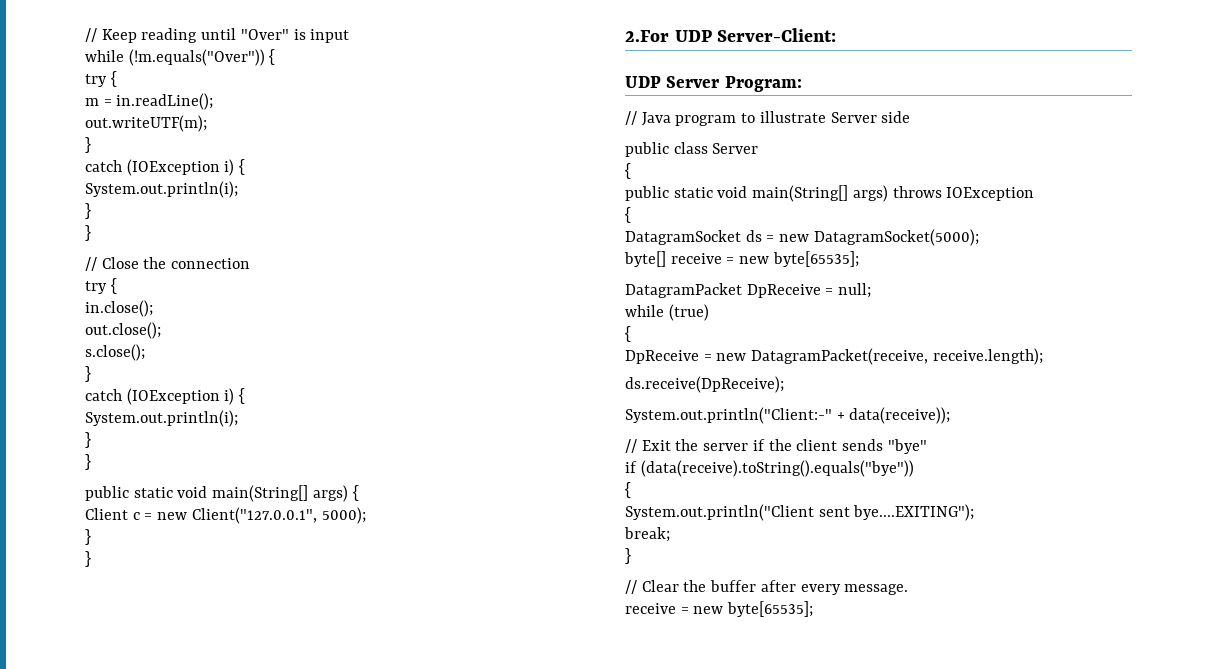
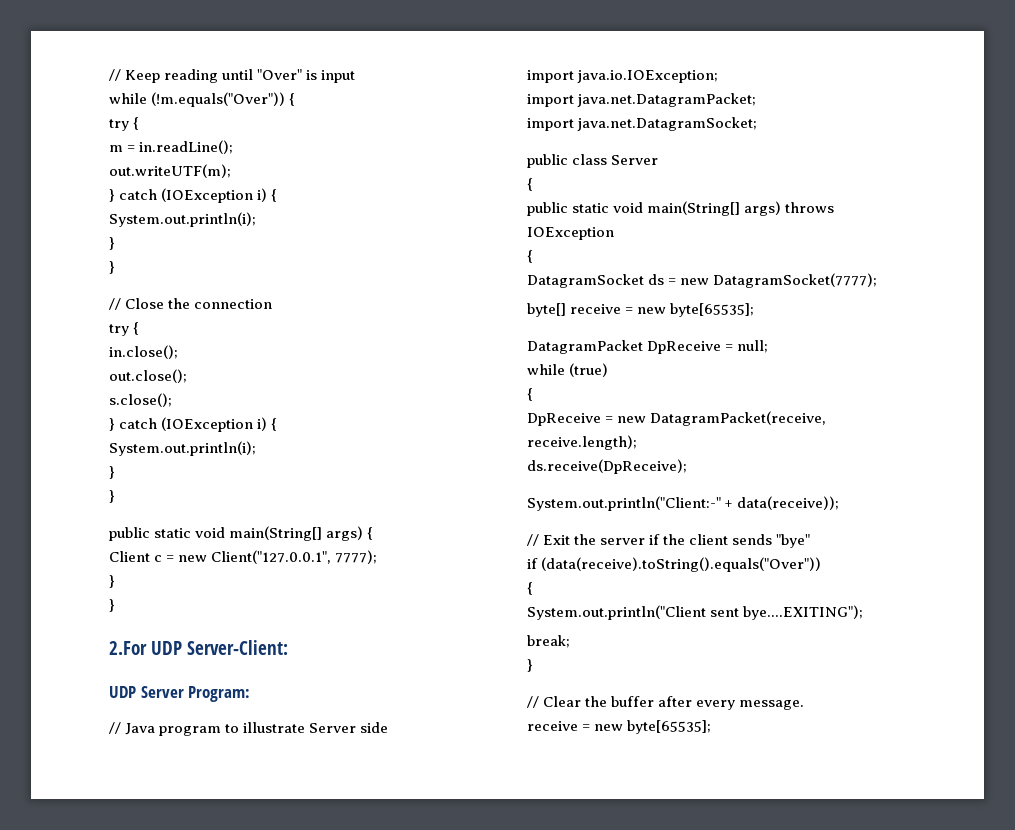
(91, 145) // -> (115, 195) none
(91, 374) // -> (115, 424) none
[321,507,366,524] 5000); -> [335,550,378,564] 7777);
(911, 117) none -> [527,70,719,83] [527,93,757,107] [527,117,758,131] // import java.io.IOException; // import java.net.DatagramPacket; // import java.net.DatagramSocket;
[813,229,979,246] DatagramSocket(5000); -> [713,273,878,288] DatagramSocket(7777);
[640,460,914,477] (data(receive).toString().equals("bye")) -> [541,557,822,572] (data(receive).toString().equals("Over"))

